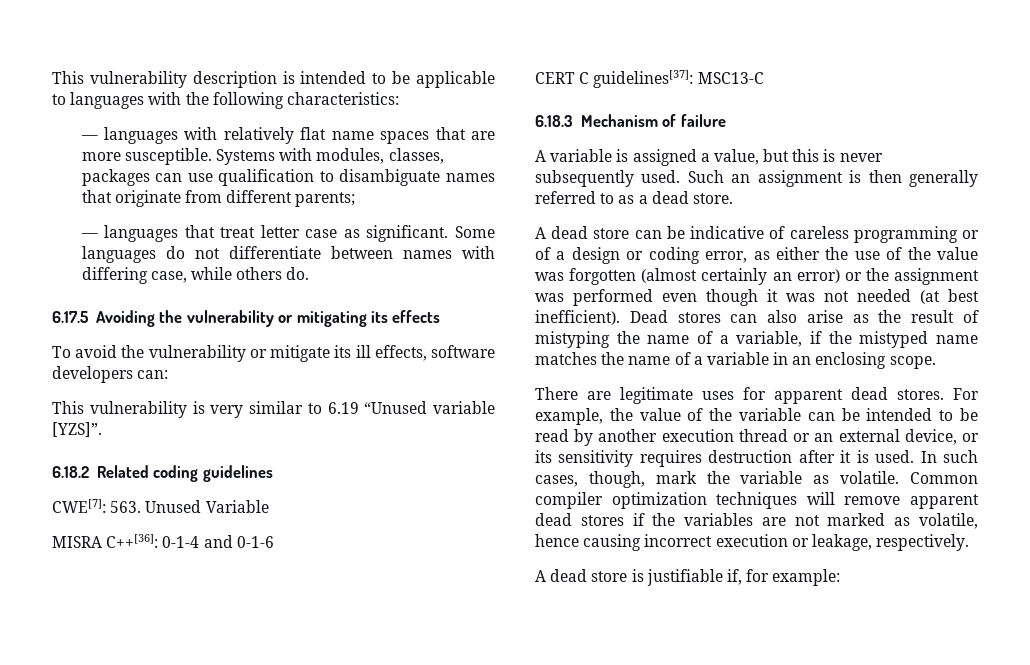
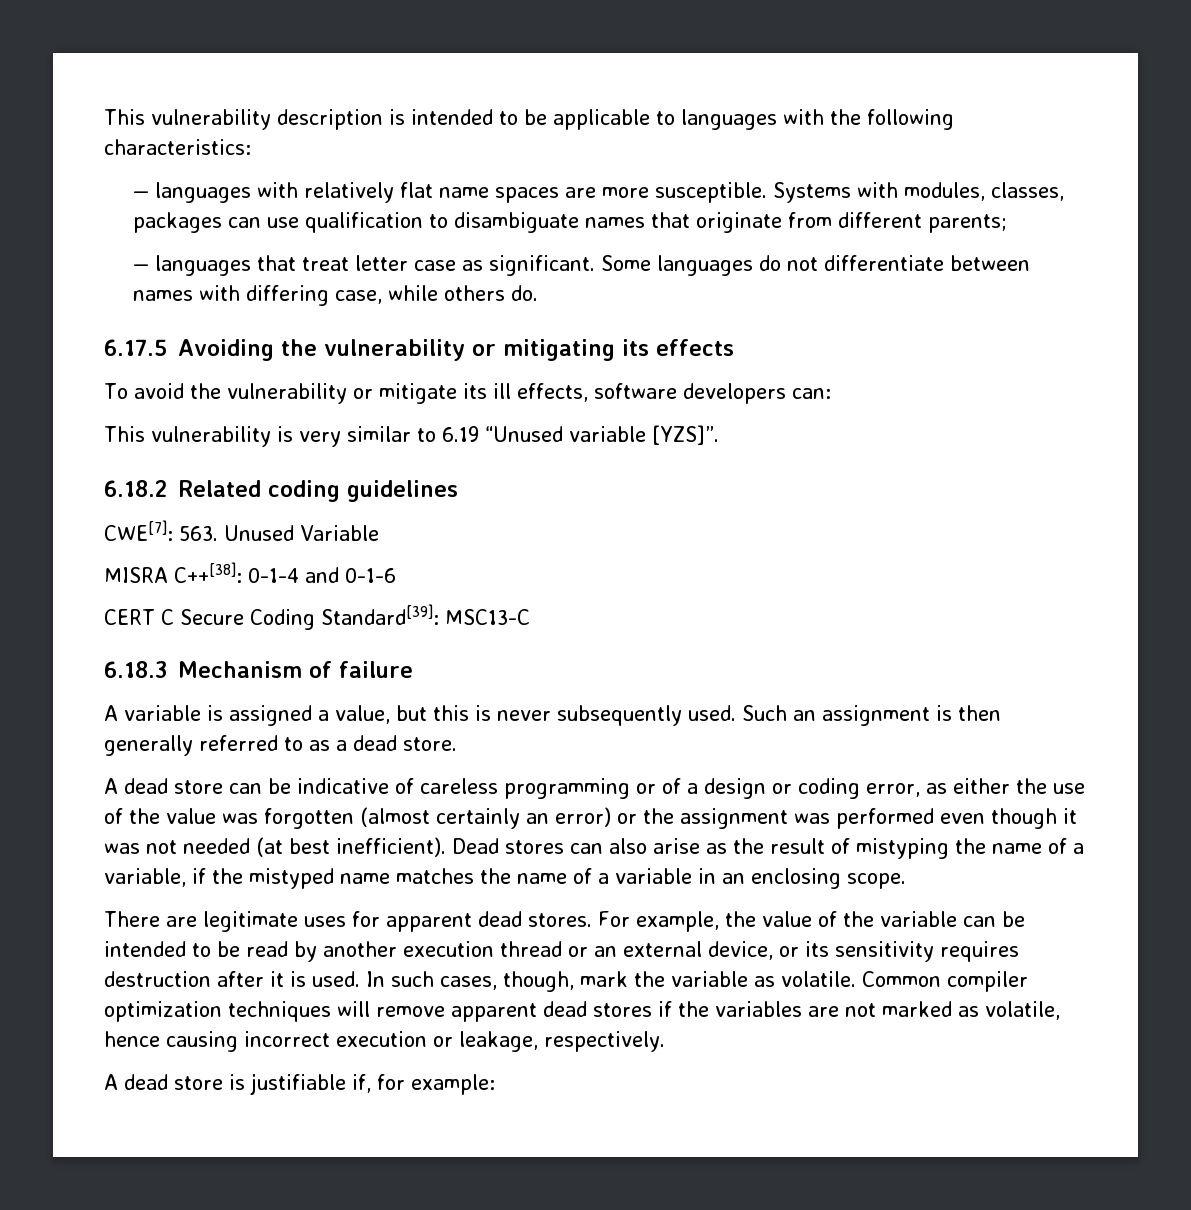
[435,127,466,140] that -> (559, 195) none
[106,534,159,548] C++[36]: -> [174,562,242,583] C++[38]:
[593,70,694,88] guidelines[37]: -> [180,604,439,630] Secure Coding Standard[39]:

